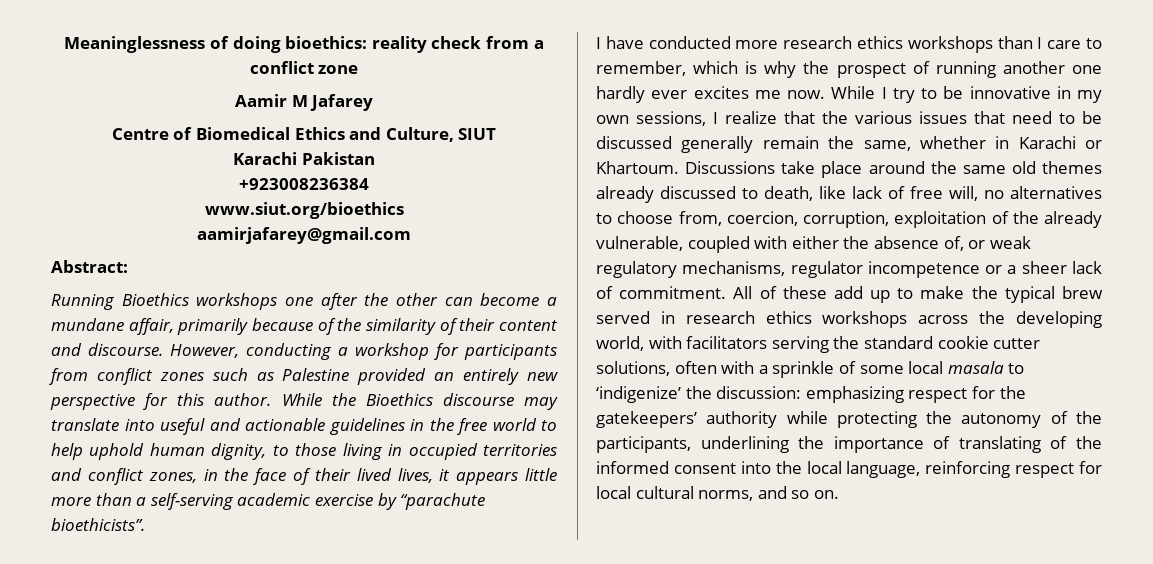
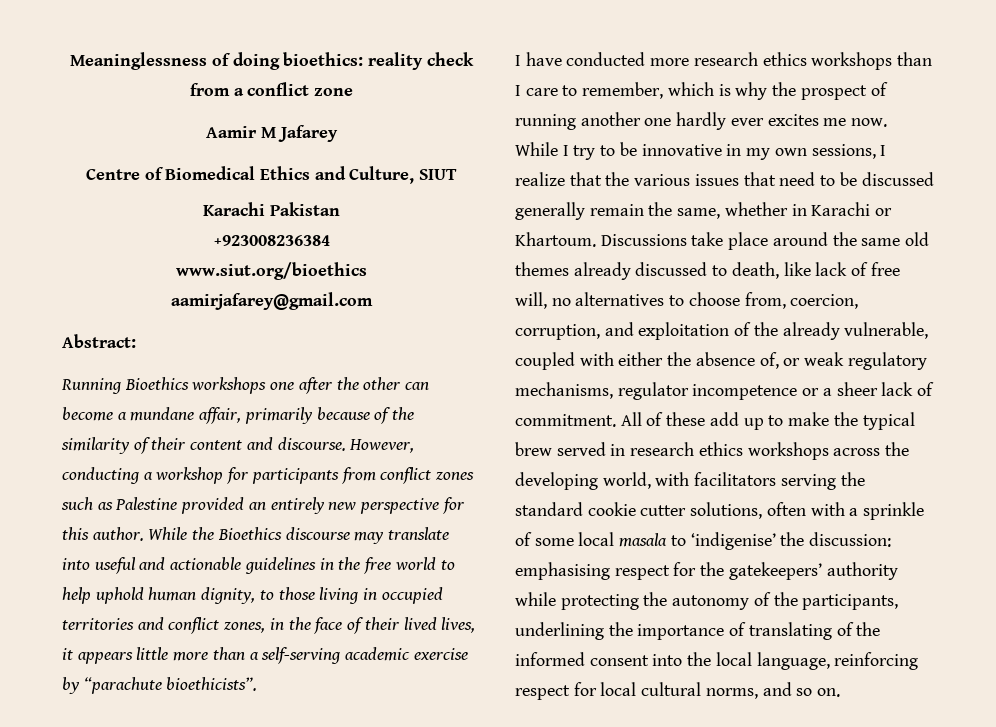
(889, 219) none -> [604,322,634,336] and
[596,386,681,403] ‘indigenize’ -> [690,532,776,550] ‘indigenise’
[805,386,904,403] emphasizing -> [515,562,610,580] emphasising

